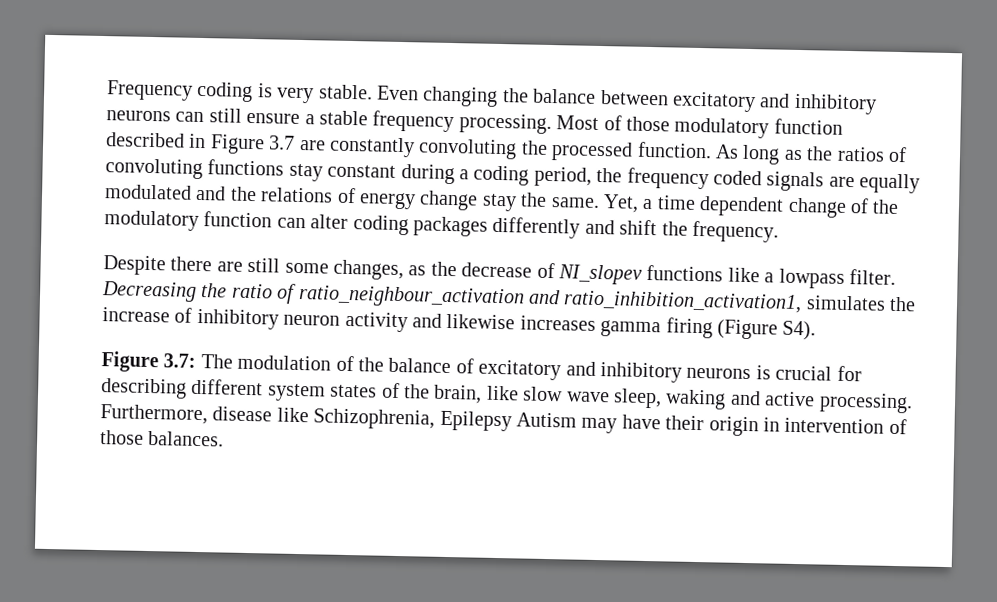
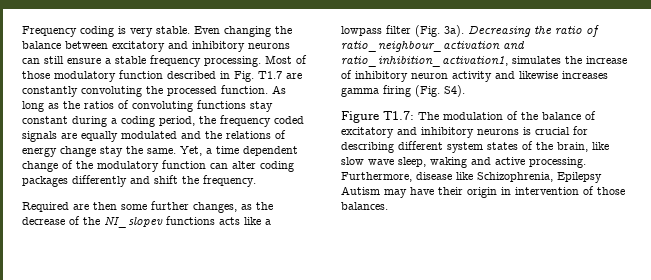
[209,134,296,155] Figure 3.7 -> [234,71,282,82] Fig. T1.7
[103,255,329,276] Despite there are still some -> [22,201,189,212] Required are then some further
(555, 270) none -> [83,217,100,225] the
(724, 273) none -> [219,217,240,225] acts
[848,269,896,285] filter. -> [386,25,464,37] filter (Fig. 3a).
[716,319,778,340] (Figure -> [415,85,440,97] (Fig.
[163,353,197,368] 3.7: -> [383,111,414,120] T1.7:

